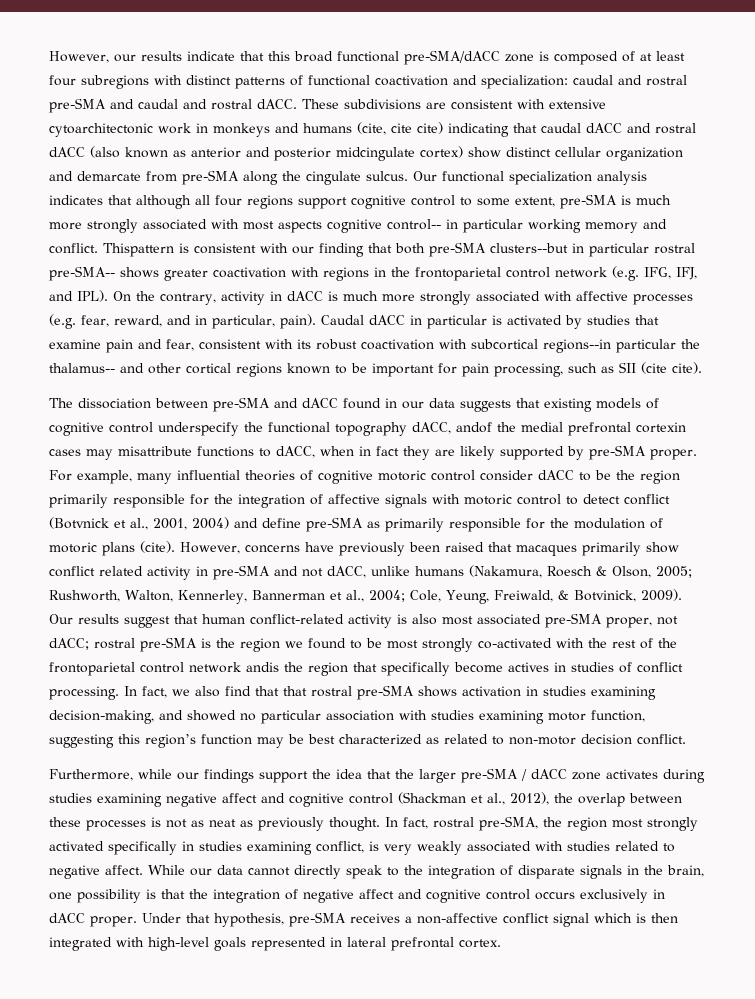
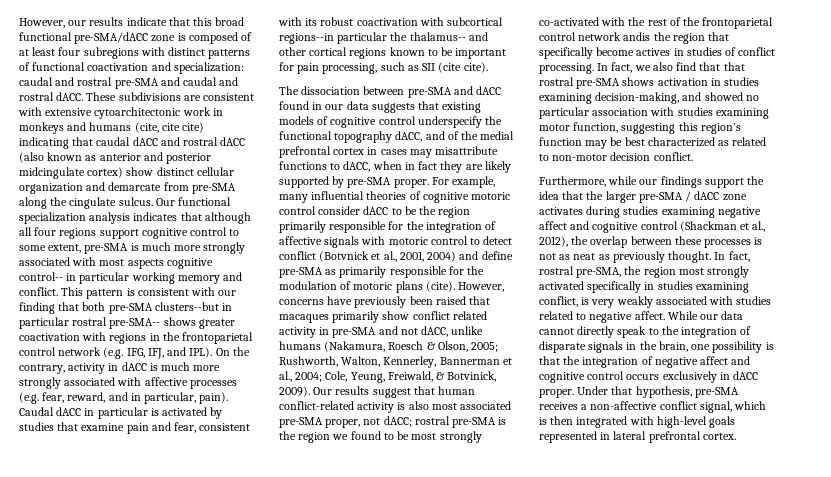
[103,243,174,257] Thispattern -> [61,287,124,299] This pattern
[456,422,492,433] andof -> [425,131,459,140] and of
[636,422,686,433] cortexin -> [333,147,378,155] cortex in
[553,913,589,927] signal -> [699,401,732,413] signal,

